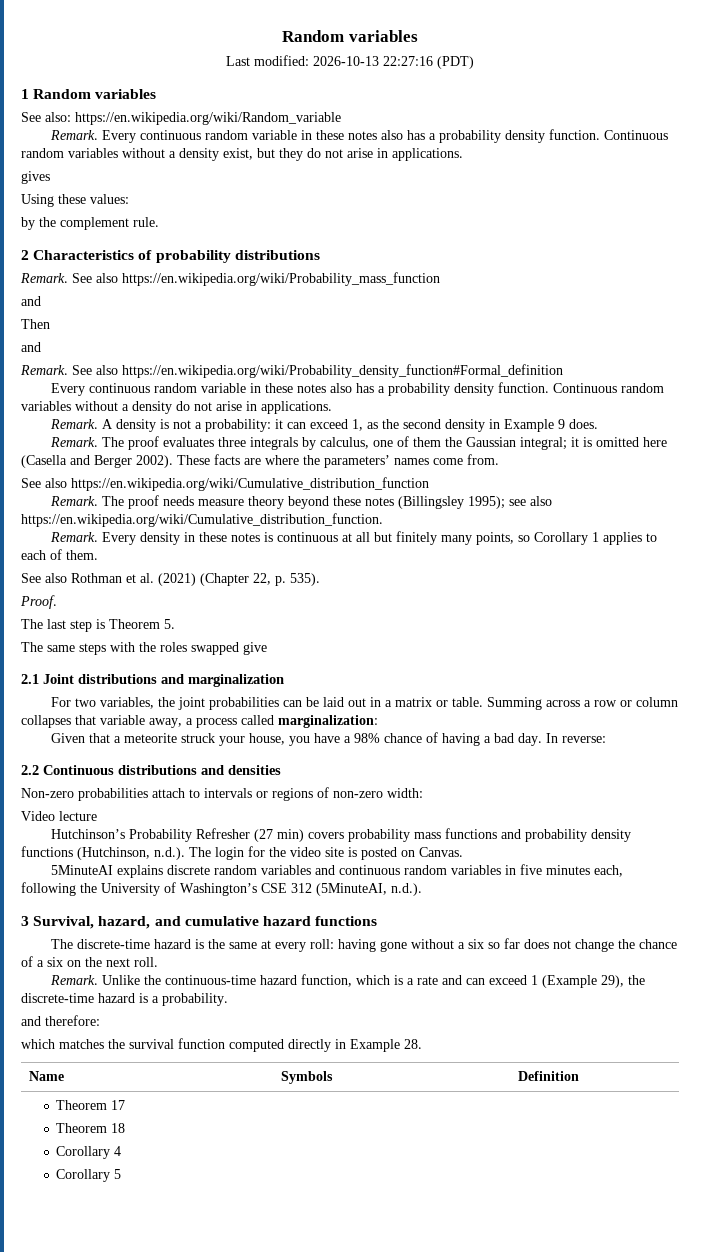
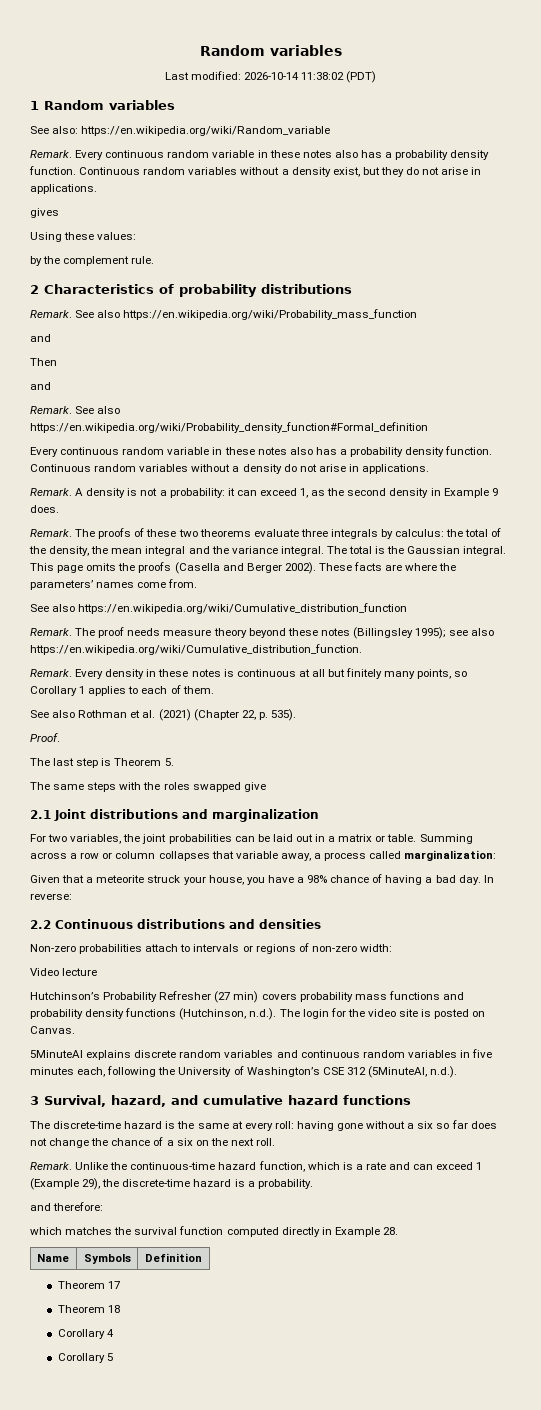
[313,56,433,66] 2026-10-13 22:27:16 -> [243,72,345,80] 2026-10-14 11:38:02
[128,436,668,450] proof evaluates three integrals by calculus, one of them the Gaussian integral; it is omitted here -> [98,528,502,539] [29,546,507,556] [30,562,172,573] proofs of these two theorems evaluate three integrals by calculus: the total of the density, the mean integral and the variance integral. The total is the Gaussian integral. This page omits the proofs

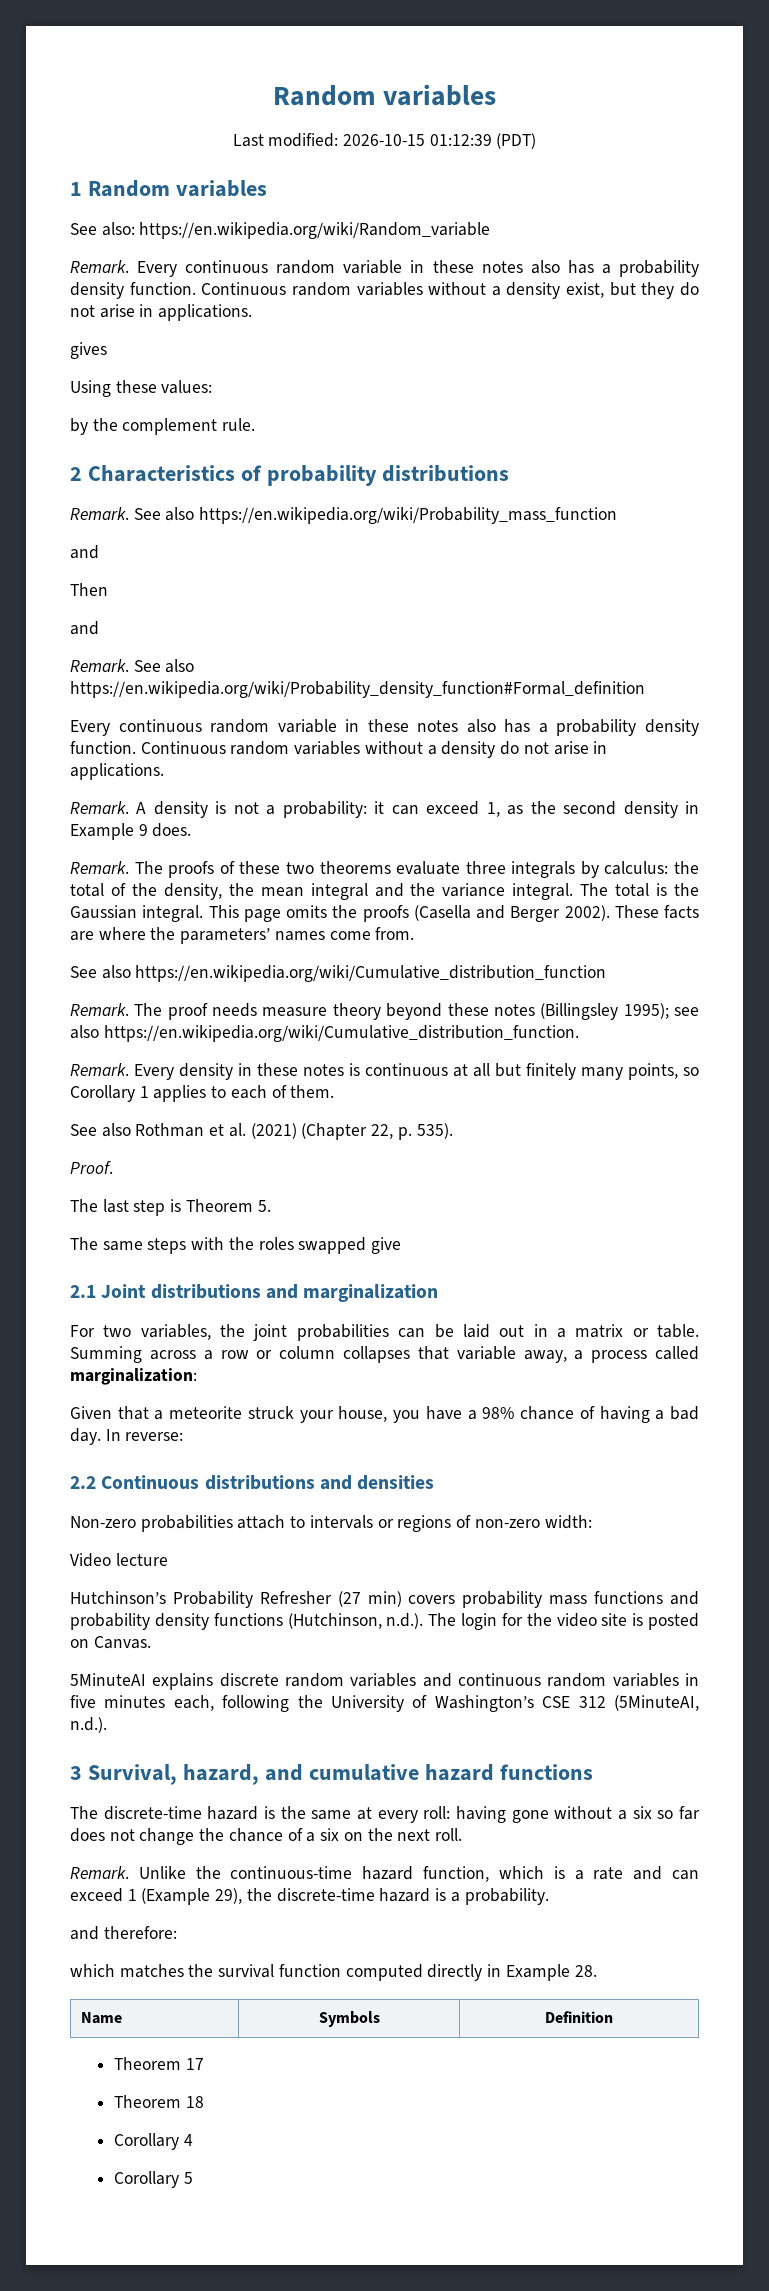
[243,72,345,80] 2026-10-14 11:38:02 -> [343,134,492,146] 2026-10-15 01:12:39

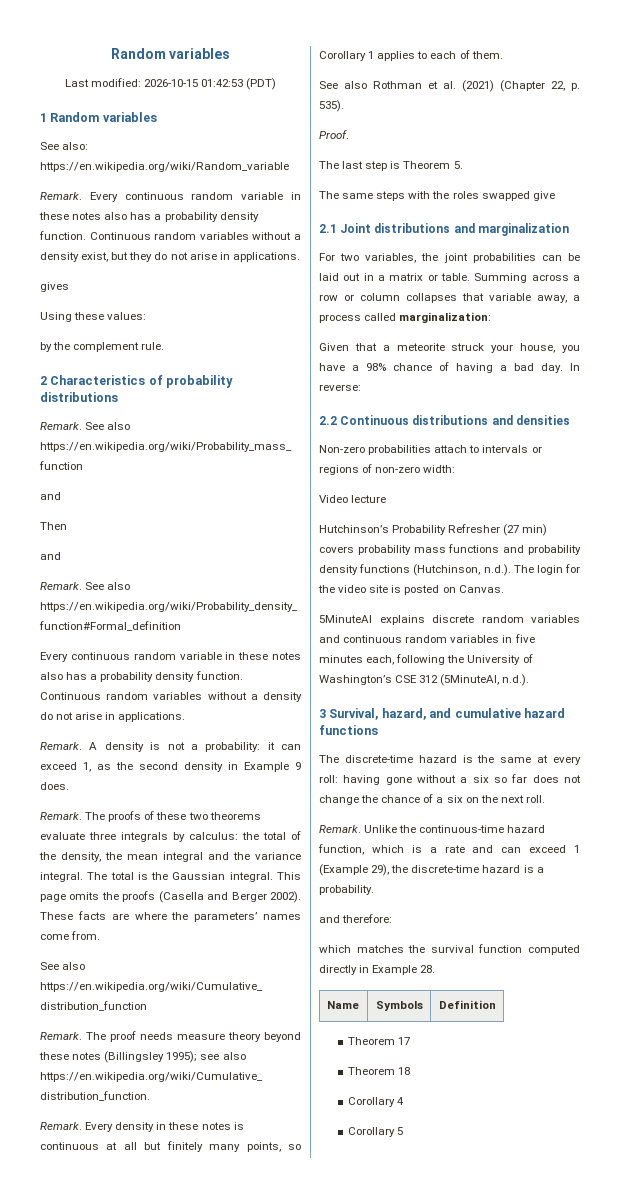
[429,134,492,146] 01:12:39 -> [201,79,244,87] 01:42:53

